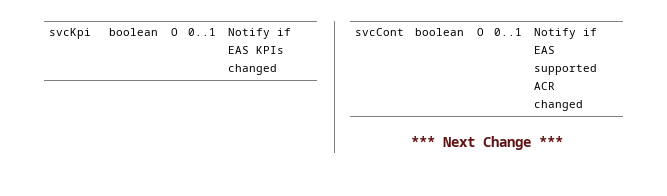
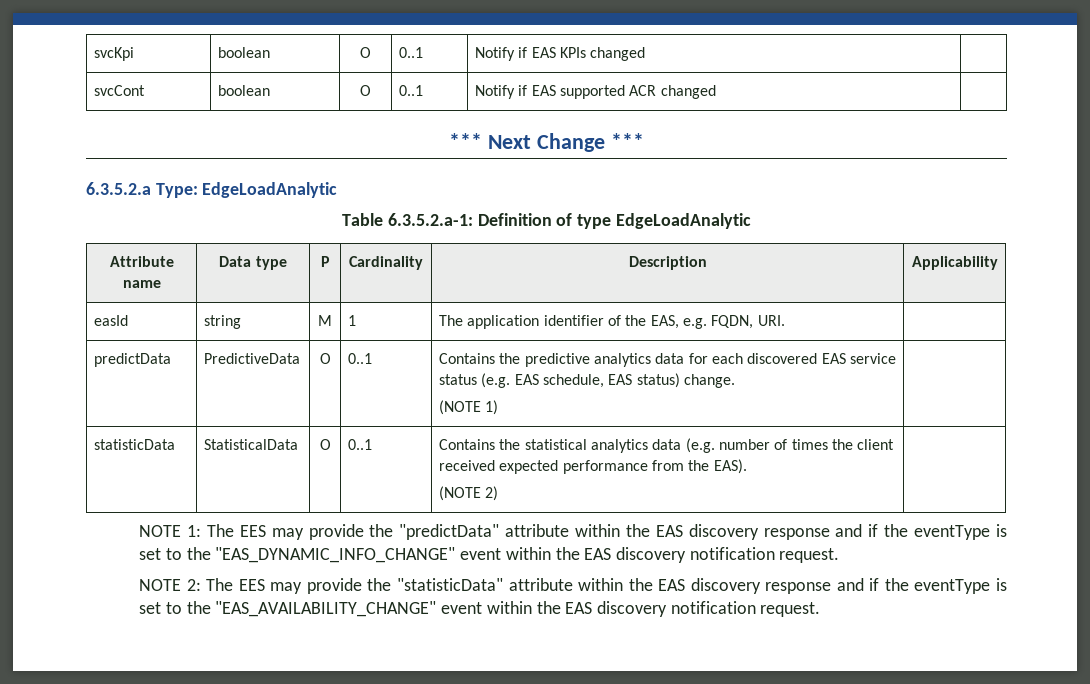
(563, 141) none -> [86,182,338,198] [342,213,751,229] [109,256,174,267] [122,280,161,288] [219,256,287,270] [320,256,330,267] [349,256,423,270] [628,256,707,270] [911,256,998,270] [93,315,128,326] [203,315,241,329] [318,315,332,326] [347,315,356,326] [438,315,785,329] [93,353,171,367] [203,353,300,364] [319,353,331,364] [347,353,372,364] [438,353,896,367] [438,373,735,388] [438,400,499,415] [93,439,175,450] [203,439,298,450] [319,439,331,450] [347,439,372,450] [438,438,895,453] [438,459,747,474] [438,486,499,501] [139,524,1008,540] [139,547,840,563] [139,578,1007,594] [139,601,821,617] // 6.3.5.2.a Type: EdgeLoadAnalytic // Table 6.3.5.2.a-1: Definition of type EdgeLoadAnalytic // Attribute name | Data type | P | Cardinality | Description | Applicability // easId | string | M | 1 | The application identifier of the EAS, e.g. FQDN, URI. | // predictData | PredictiveData | O | 0..1 | Contains the predictive analytics data for each discovered EAS service status (e.g. EAS schedule, EAS status) change. // (NOTE 1) | // statisticData | StatisticalData | O | 0..1 | Contains the statistical analytics data (e.g. number of times the client received expected performance from the EAS). // (NOTE 2) | // NOTE 1: The EES may provide the "predictData" attribute within the EAS discovery response and if the eventType is set to the "EAS_DYNAMIC_INFO_CHANGE" event within the EAS discovery notification request. // NOTE 2: The EES may provide the "statisticData" attribute within the EAS discovery response and if the eventType is set to the "EAS_AVAILABILITY_CHANGE" event within the EAS discovery notification request.

